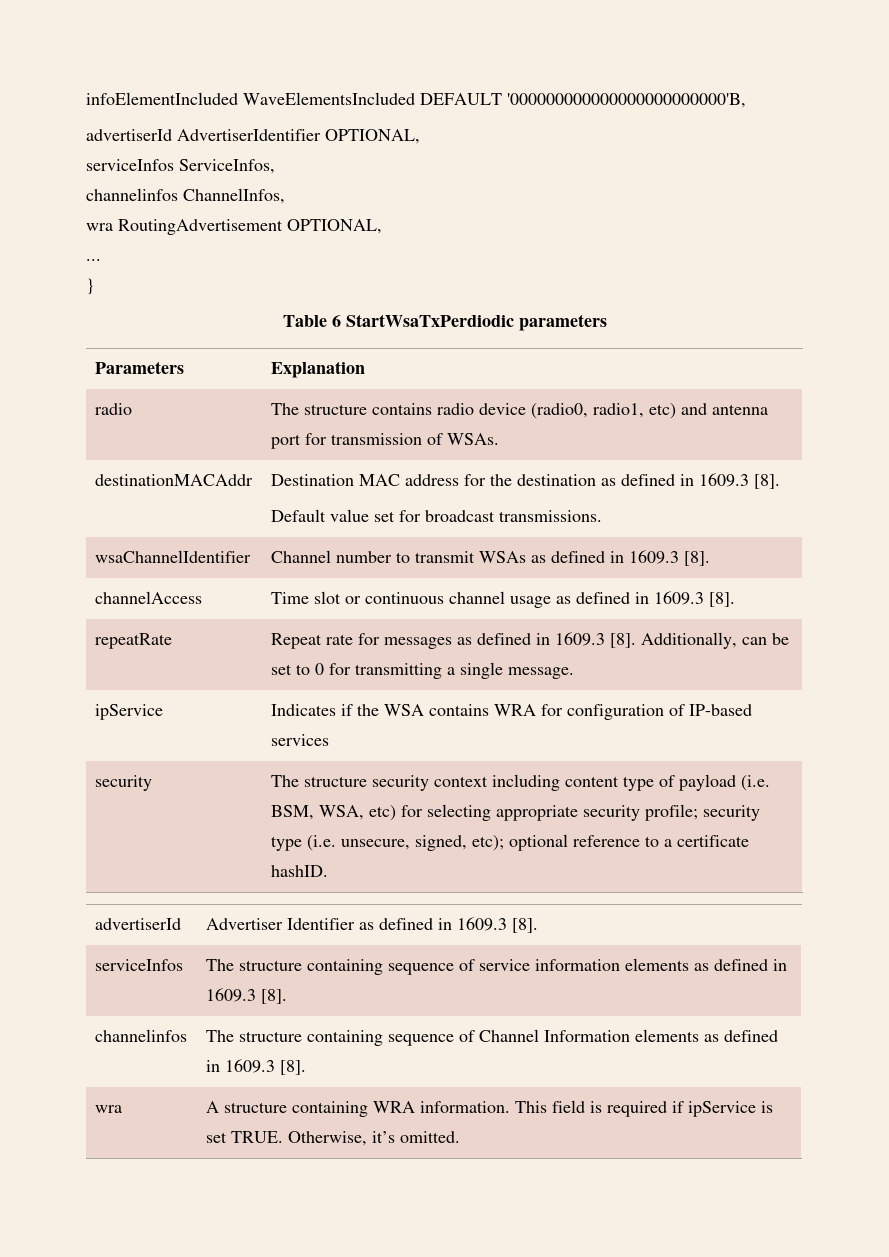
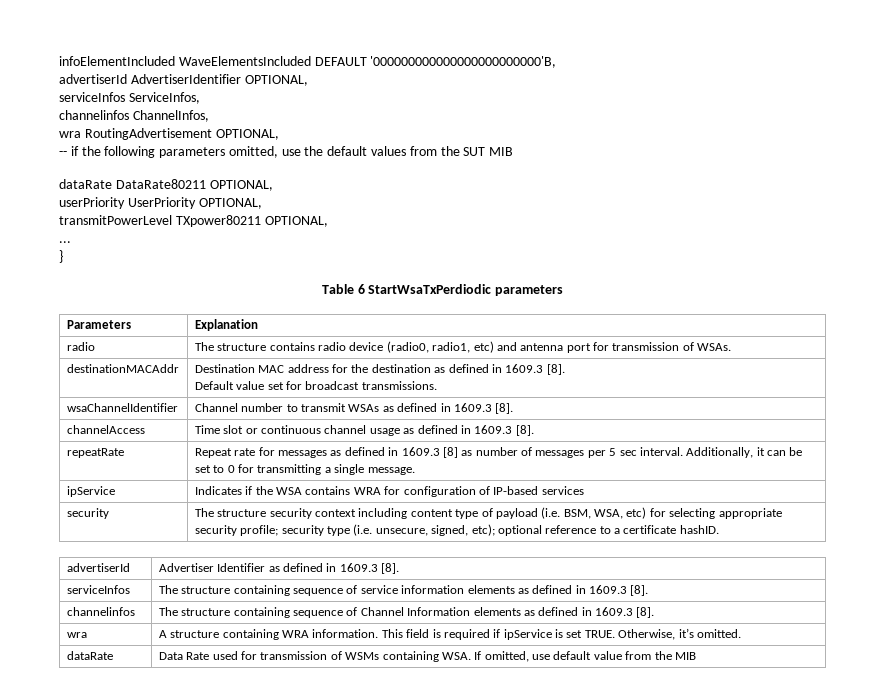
(382, 226) none -> [59,146,514,158] [59,179,273,191] [59,197,262,209] [59,215,328,227] // -- if the following parameters omitted, use the default values from the SUT MIB // dataRate DataRate80211 OPTIONAL, // userPriority UserPriority OPTIONAL, // transmitPowerLevel TXpower80211 OPTIONAL,
[610,632,738,649] [8]. Additionally, -> [442,447,765,458] [8] as number of messages per 5 sec interval. Additionally, it
(461, 1137) none -> [66,651,113,660] [158,651,696,662] // dataRate | Data Rate used for transmission of WSMs containing WSA. If omitted, use default value from the MIB

